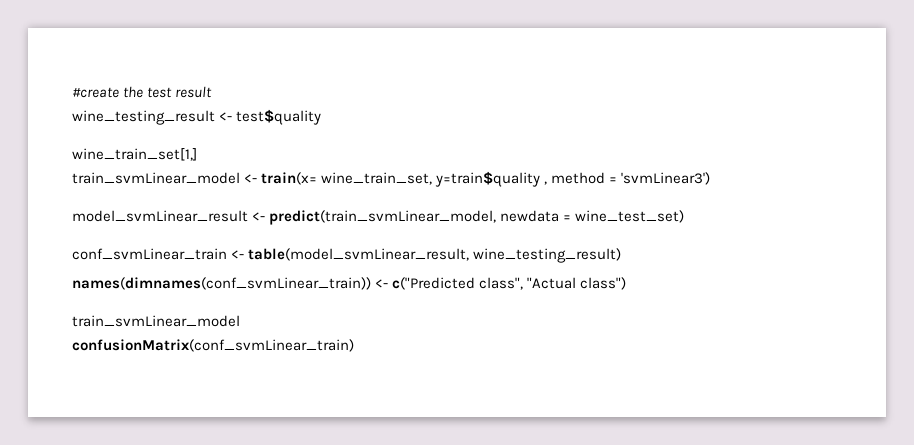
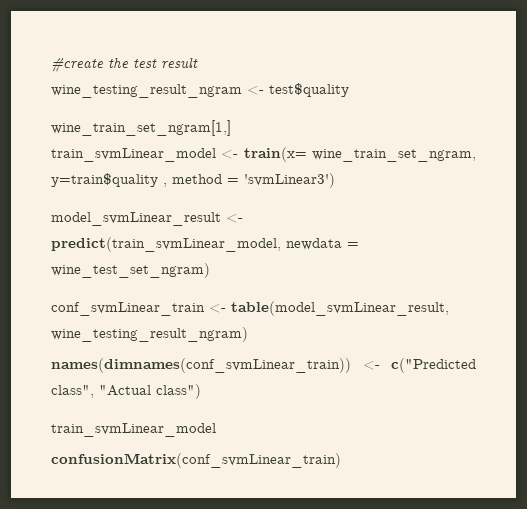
[72,110,215,125] wine_testing_result -> [51,84,242,98] wine_testing_result_ngram
[72,148,197,161] wine_train_set[1,] -> [51,120,231,136] wine_train_set_ngram[1,]
[321,172,433,185] wine_train_set, -> [312,149,476,162] wine_train_set_ngram,
[575,210,685,223] wine_test_set) -> [51,263,210,278] wine_test_set_ngram)
[473,248,622,263] wine_testing_result) -> [51,327,248,342] wine_testing_result_ngram)

